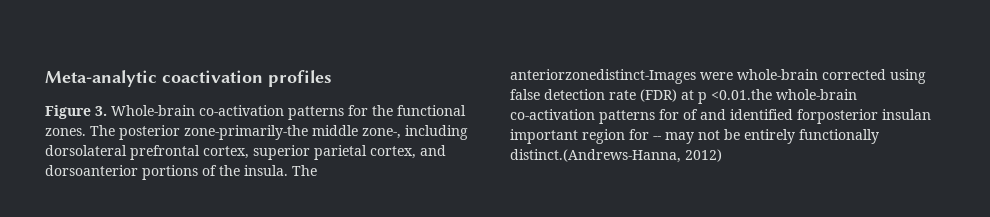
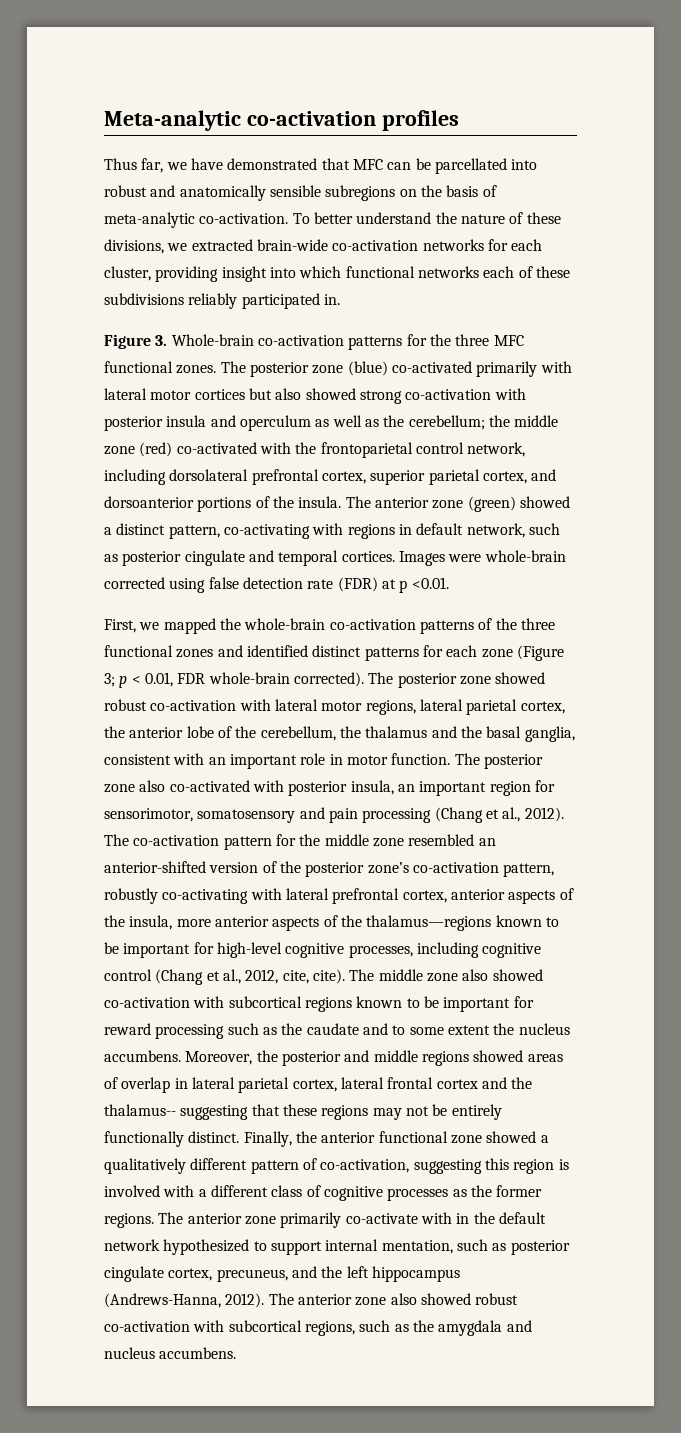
[162,70,263,83] coactivation -> [246,111,376,126] co-activation
(332, 78) none -> [104,158,538,174] [104,185,497,201] [104,212,561,228] [104,239,543,254] [104,266,570,282] [104,293,340,309] // Thus far, we have demonstrated that MFC can be parcellated into robust and anatomically sensible subregions on the basis of meta-analytic co-activation. To better understand the nature of these divisions, we extracted brain-wide co-activation networks for each cluster, providing insight into which functional networks each of these subdivisions reliably participated in.
(393, 110) none -> [455,334,524,346] three MFC
[184,125,401,140] zone-primarily-the middle zone-, -> [312,361,572,377] [104,388,526,404] [104,415,559,431] [104,442,526,458] zone (blue) co-activated primarily with lateral motor cortices but also showed strong co-activation with posterior insula and operculum as well as the cerebellum; the middle zone (red) co-activated with the frontoparietal control network,
[510,69,696,84] anteriorzonedistinct-Images -> [374,496,570,512] [104,523,560,539] [104,550,445,566] anterior zone (green) showed a distinct pattern, co-activating with regions in default network, such as posterior cingulate and temporal cortices. Images
[711,89,857,100] [510,109,931,124] [510,129,661,144] <0.01.the whole-brain co-activation patterns for of and identified forposterior insulan important region for -- -> [411,577,449,589] [104,618,555,634] [104,645,564,661] [104,672,546,688] [104,699,565,715] [104,726,575,742] [104,753,543,769] [104,780,555,796] [104,807,564,823] [104,834,496,850] [104,861,555,877] [104,888,574,904] [104,915,559,931] [104,942,542,958] [104,969,543,985] [104,996,534,1012] [104,1023,570,1039] [104,1050,563,1066] [104,1077,533,1093] [104,1104,369,1120] <0.01. // First, we mapped the whole-brain co-activation patterns of the three functional zones and identified distinct patterns for each zone (Figure 3; p < 0.01, FDR whole-brain corrected). The posterior zone showed robust co-activation with lateral motor regions, lateral parietal cortex, the anterior lobe of the cerebellum, the thalamus and the basal ganglia, consistent with an important role in motor function. The posterior zone also co-activated with posterior insula, an important region for sensorimotor, somatosensory and pain processing (Chang et al., 2012). The co-activation pattern for the middle zone resembled an anterior-shifted version of the posterior zone’s co-activation pattern, robustly co-activating with lateral prefrontal cortex, anterior aspects of the insula, more anterior aspects of the thalamus—regions known to be important for high-level cognitive processes, including cognitive control (Chang et al., 2012, cite, cite). The middle zone also showed co-activation with subcortical regions known to be important for reward processing such as the caudate and to some extent the nucleus accumbens. Moreover, the posterior and middle regions showed areas of overlap in lateral parietal cortex, lateral frontal cortex and the thalamus-- suggesting that these regions
[510,149,722,163] distinct.(Andrews-Hanna, 2012) -> [188,1131,549,1147] [104,1158,569,1174] [104,1185,543,1201] [104,1212,546,1228] [104,1239,570,1255] [104,1266,460,1282] [104,1293,519,1308] [104,1320,532,1336] [104,1347,237,1359] distinct. Finally, the anterior functional zone showed a qualitatively different pattern of co-activation, suggesting this region is involved with a different class of cognitive processes as the former regions. The anterior zone primarily co-activate with in the default network hypothesized to support internal mentation, such as posterior cingulate cortex, precuneus, and the left hippocampus (Andrews-Hanna, 2012). The anterior zone also showed robust co-activation with subcortical regions, such as the amygdala and nucleus accumbens.

